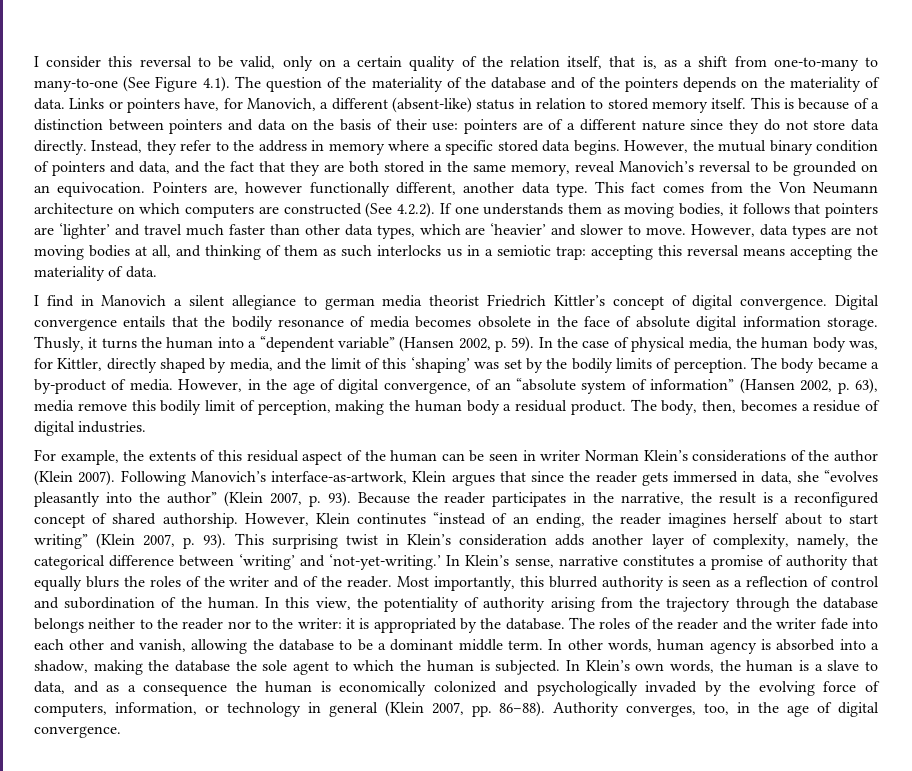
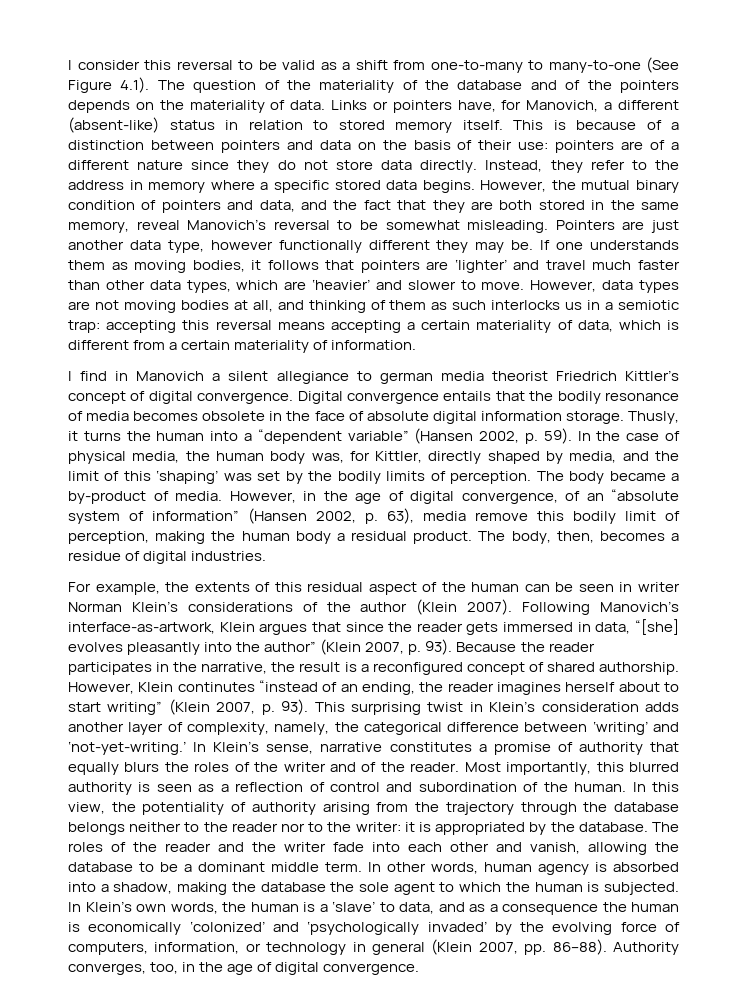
[240,56,657,71] valid, only on a certain quality of the relation itself, that is, -> [282,60,315,70] valid
[793,161,878,176] [34,181,878,197] [34,202,436,218] grounded on an equivocation. Pointers are, however functionally different, another data type. This fact comes from the Von Neumann architecture on which computers are constructed (See 4.2.2). -> [385,220,680,233] [68,240,534,253] somewhat misleading. Pointers are just another data type, however functionally different they may be.
[856,245,878,256] [34,266,157,281] the materiality of data. -> [407,320,679,333] [68,340,417,353] a certain materiality of data, which is different from a certain materiality of information.
[796,470,878,482] she “evolves -> [635,619,679,635] [68,642,123,652] “[she] evolves
[827,660,860,671] slave -> [332,901,375,912] ‘slave’
[433,681,698,696] colonized and psychologically invaded -> [189,921,487,935] ‘colonized’ and ‘psychologically invaded’

